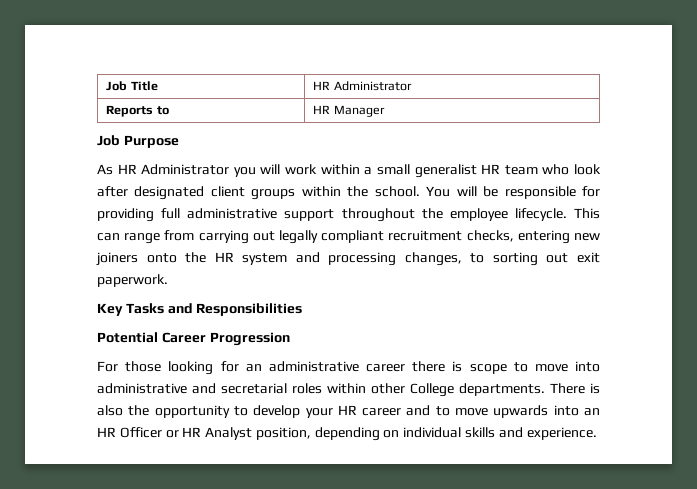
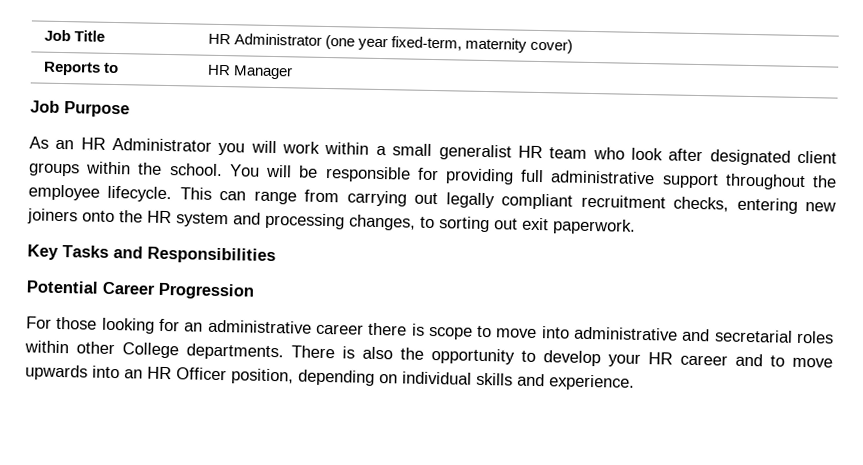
(412, 86) none -> [325,34,574,54] (one year fixed-term, maternity cover)
(113, 169) none -> [55,139,75,150] an
[165,427,253,440] or HR Analyst -> (227, 374) none

